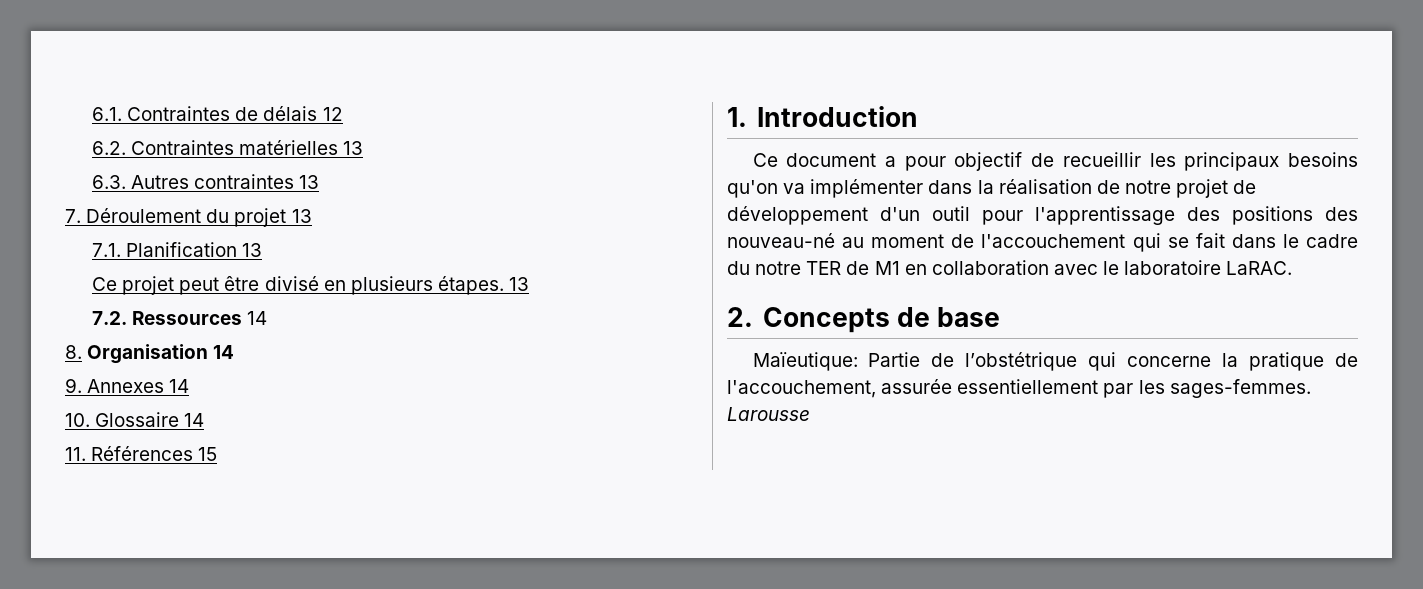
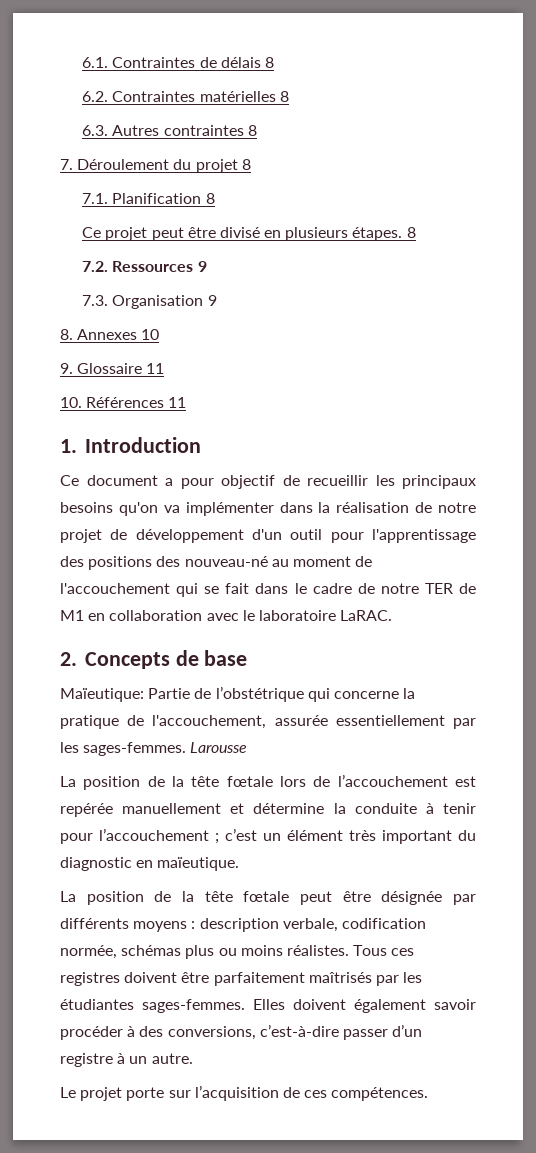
[322,107,343,121] 12 -> [264,57,274,68] 8
[343,141,364,155] 13 -> [279,91,289,102] 8
[299,175,320,189] 13 -> [247,125,257,136] 8
[291,209,312,223] 13 -> [241,159,251,170] 8
[242,243,263,257] 13 -> [205,193,215,204] 8
[509,277,530,291] 13 -> [406,227,416,238] 8
[247,311,268,325] 14 -> [197,261,207,272] [82,295,217,309] 9 // 7.3. Organisation 9
[87,344,235,364] Organisation 14 -> [77,329,160,340] Annexes 10
[87,379,190,393] Annexes 14 -> [77,363,165,374] Glossaire 11
[95,412,205,427] [65,446,218,461] Glossaire 14 // 11. Références 15 -> [86,397,187,408] Références 11
[727,261,750,275] du -> [357,583,375,594] de
(810, 414) none -> [60,774,476,790] [60,803,477,817] [60,828,476,844] [60,857,240,871] [60,891,476,905] [60,918,426,932] [60,945,415,959] [60,972,423,986] [60,999,476,1013] [60,1024,423,1040] [60,1053,193,1067] [60,1085,429,1101] // La position de la tête fœtale lors de l’accouchement est repérée manuellement et détermine la conduite à tenir pour l’accouchement ; c’est un élément très important du diagnostic en maïeutique. // La position de la tête fœtale peut être désignée par différents moyens : description verbale, codification normée, schémas plus ou moins réalistes. Tous ces registres doivent être parfaitement maîtrisés par les étudiantes sages-femmes. Elles doivent également savoir procéder à des conversions, c’est-à-dire passer d’un registre à un autre. // Le projet porte sur l’acquisition de ces compétences.

